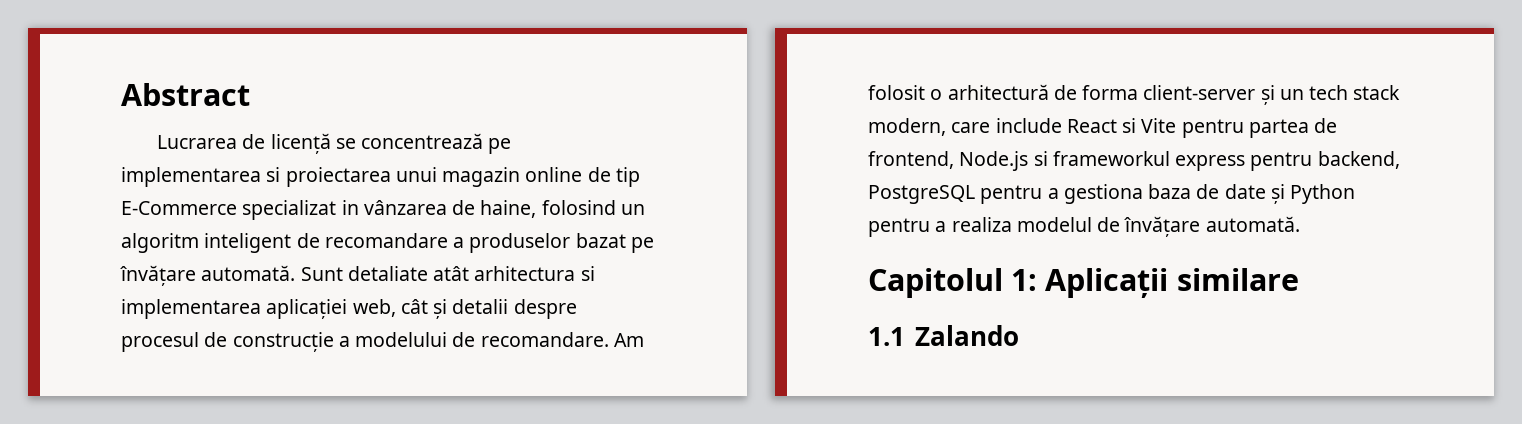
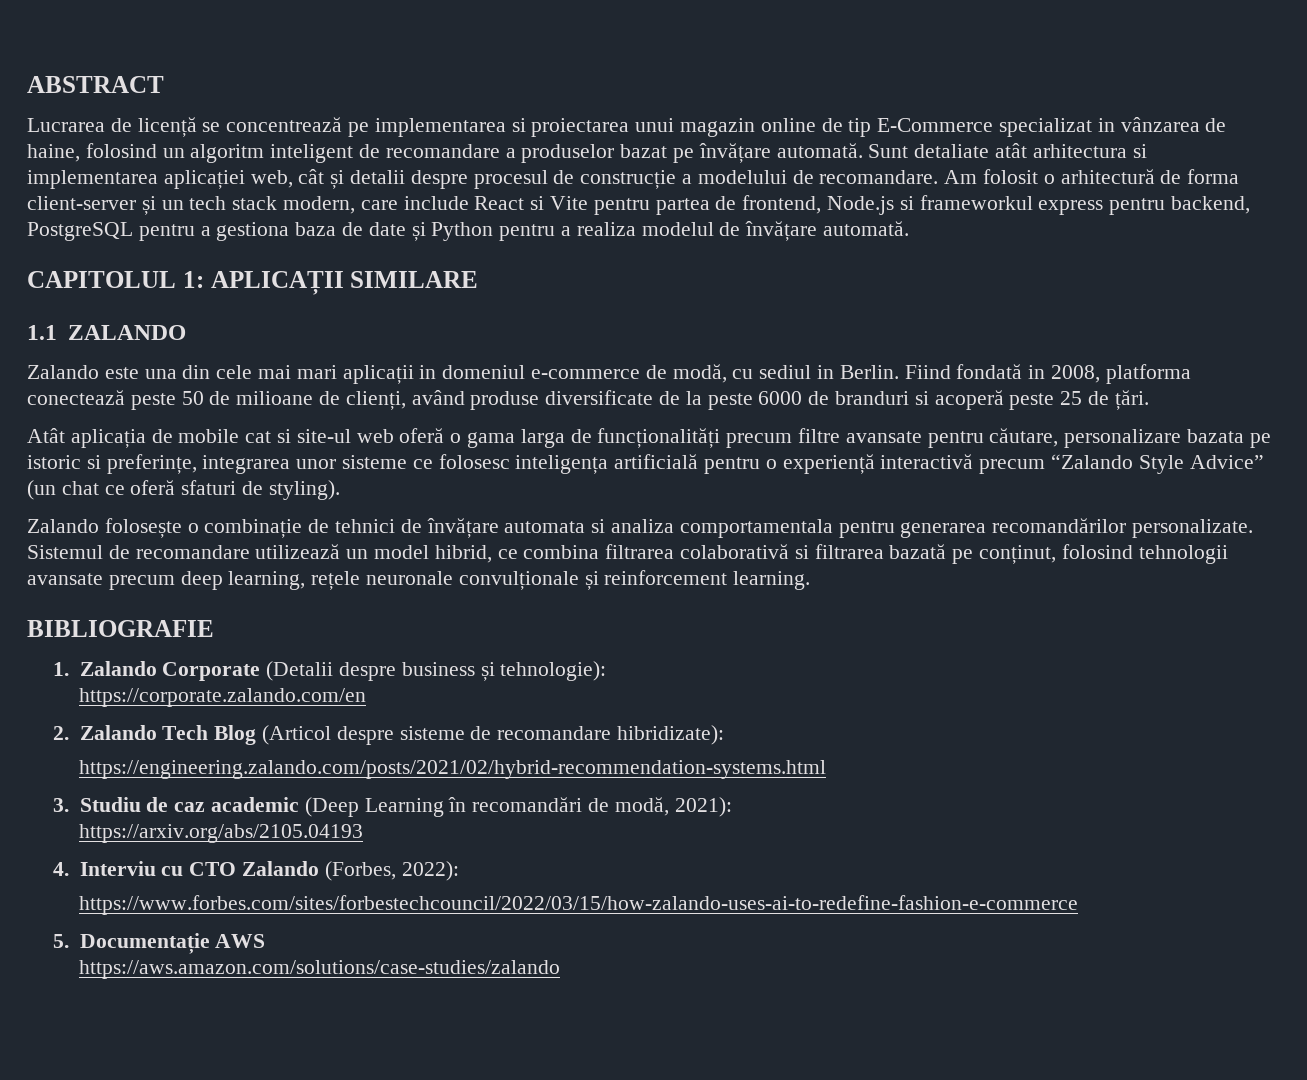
[121,83,250,106] Abstract -> [27,76,164,93] ABSTRACT
[868,268,1299,298] [868,325,1019,346] Capitolul 1: Aplicații similare // 1.1 Zalando -> [27,271,479,295] [27,325,186,340] [27,364,1191,384] [27,390,1149,410] [27,428,1271,448] [27,454,1264,474] [27,480,340,500] [27,518,1254,538] [27,544,1228,564] [27,570,811,590] [27,620,214,637] [52,661,607,681] [78,688,366,707] [52,725,724,745] [78,760,826,779] [52,797,732,817] [78,824,363,843] [52,861,459,881] [78,895,1078,915] [52,933,266,954] [78,960,560,979] CAPITOLUL 1: APLICAȚII SIMILARE // 1.1 ZALANDO // Zalando este una din cele mai mari aplicații in domeniul e-commerce de modă, cu sediul in Berlin. Fiind fondată in 2008, platforma conectează peste 50 de milioane de clienți, având produse diversificate de la peste 6000 de branduri si acoperă peste 25 de țări. // Atât aplicația de mobile cat si site-ul web oferă o gama larga de funcționalități precum filtre avansate pentru căutare, personalizare bazata pe istoric si preferințe, integrarea unor sisteme ce folosesc inteligența artificială pentru o experiență interactivă precum “Zalando Style Advice” (un chat ce oferă sfaturi de styling). // Zalando folosește o combinație de tehnici de învățare automata si analiza comportamentala pentru generarea recomandărilor personalizate. Sistemul de recomandare utilizează un model hibrid, ce combina filtrarea colaborativă si filtrarea bazată pe conținut, folosind tehnologii avansate precum deep learning, rețele neuronale convulționale și reinforcement learning. // BIBLIOGRAFIE // 1. Zalando Corporate (Detalii despre business și tehnologie): // https://corporate.zalando.com/en // 2. Zalando Tech Blog (Articol despre sisteme de recomandare hibridizate): // https://engineering.zalando.com/posts/2021/02/hybrid-recommendation-systems.html // 3. Studiu de caz academic (Deep Learning în recomandări de modă, 2021): // https://arxiv.org/abs/2105.04193 // 4. Interviu cu CTO Zalando (Forbes, 2022): // https://www.forbes.com/sites/forbestechcouncil/2022/03/15/how-zalando-uses-ai-to-redefine-fashion-e-commerce // 5. Documentație AWS // https://aws.amazon.com/solutions/case-studies/zalando

